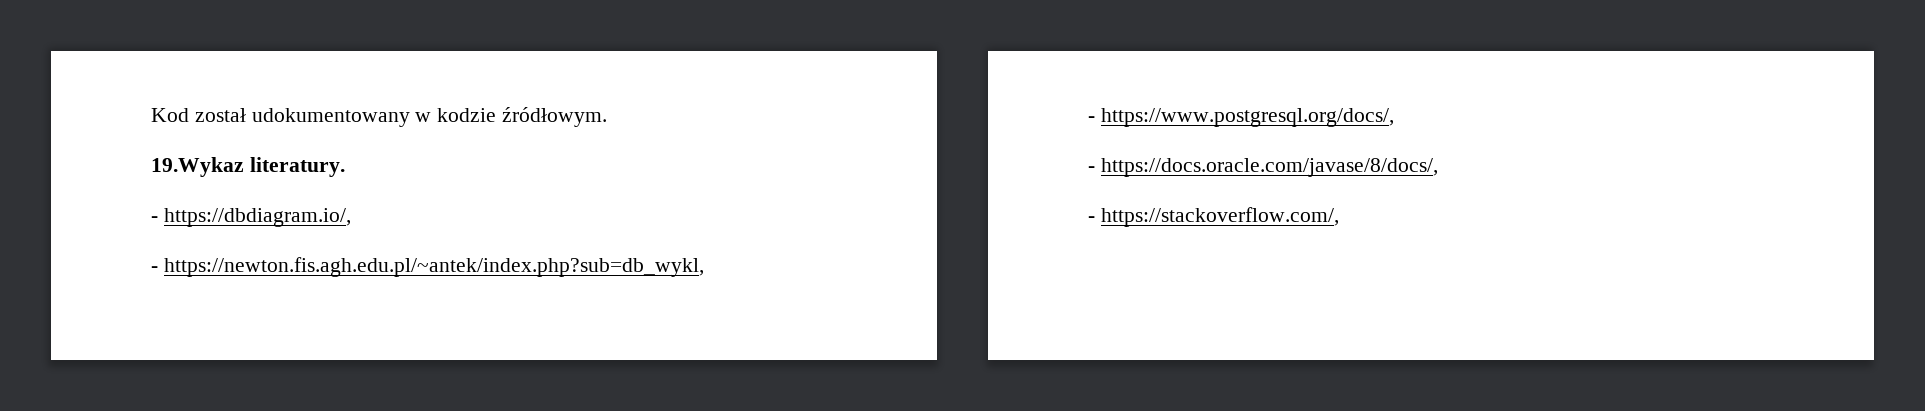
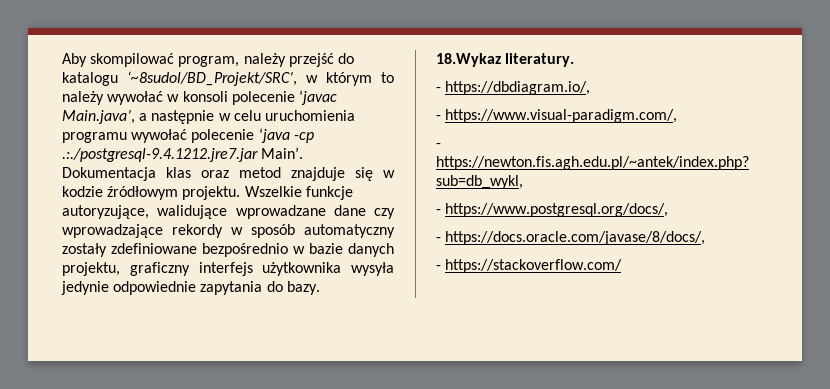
[151,107,608,127] [151,157,244,177] Kod został udokumentowany w kodzie źródłowym. // 19.Wykaz -> [62,53,354,67] [62,71,394,86] [62,90,337,105] [62,109,355,124] [62,128,314,143] [62,147,304,162] [62,167,395,181] [62,186,353,200] [62,205,395,219] [62,224,395,238] [62,243,394,257] [62,262,394,276] [61,281,320,295] [436,53,501,67] Aby skompilować program, należy przejść do katalogu ‘~8sudol/BD_Projekt/SRC’, w którym to należy wywołać w konsoli polecenie ‘javac Main.java’, a następnie w celu uruchomienia programu wywołać polecenie ‘java -cp .:./postgresql-9.4.1212.jre7.jar Main’. Dokumentacja klas oraz metod znajduje się w kodzie źródłowym projektu. Wszelkie funkcje autoryzujące, walidujące wprowadzane dane czy wprowadzające rekordy w sposób automatyczny zostały zdefiniowane bezpośrednio w bazie danych projektu, graficzny interfejs użytkownika wysyła jedynie odpowiednie zapytania do bazy. // 18.Wykaz
(351, 217) none -> [436,109,678,123] // - https://www.visual-paradigm.com/,
[1100,207,1339,227] https://stackoverflow.com/, -> [445,259,623,273] https://stackoverflow.com/

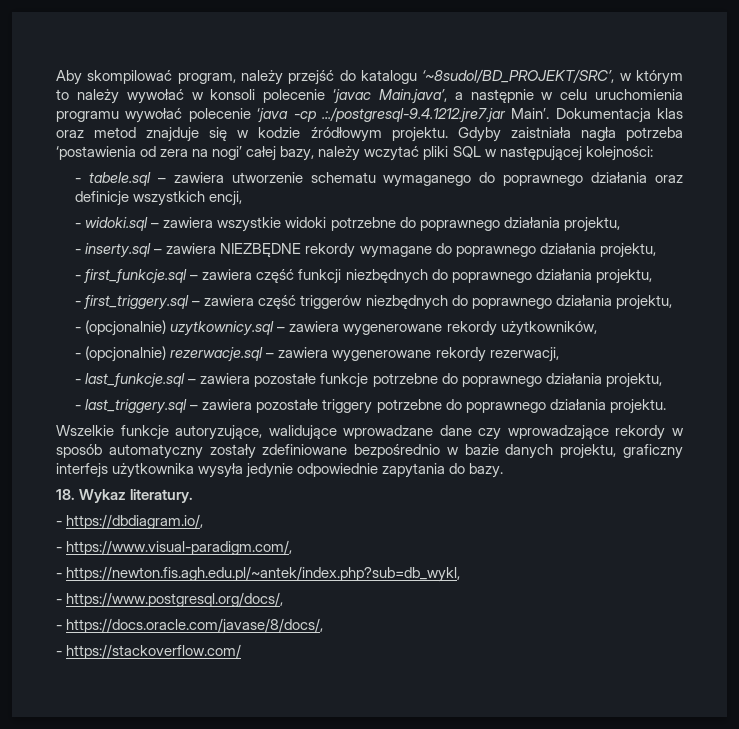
[127,71,297,86] ‘~8sudol/BD_Projekt/SRC’, -> [422,69,615,83] ‘~8sudol/BD_PROJEKT/SRC’,
(241, 193) none -> [457,127,684,142] [56,146,653,161] [75,172,683,187] [75,191,243,206] [75,217,620,232] [75,243,656,258] [75,269,652,284] [75,295,672,310] [75,320,597,336] [75,346,559,362] [75,373,662,388] [75,399,666,414] Gdyby zaistniała nagła potrzeba ‘postawienia od zera na nogi’ całej bazy, należy wczytać pliki SQL w następującej kolejności: // - tabele.sql – zawiera utworzenie schematu wymaganego do poprawnego działania oraz definicje wszystkich encji, // - widoki.sql – zawiera wszystkie widoki potrzebne do poprawnego działania projektu, // - inserty.sql – zawiera NIEZBĘDNE rekordy wymagane do poprawnego działania projektu, // - first_funkcje.sql – zawiera część funkcji niezbędnych do poprawnego działania projektu, // - first_triggery.sql – zawiera część triggerów niezbędnych do poprawnego działania projektu, // - (opcjonalnie) uzytkownicy.sql – zawiera wygenerowane rekordy użytkowników, // - (opcjonalnie) rezerwacje.sql – zawiera wygenerowane rekordy rezerwacji, // - last_funkcje.sql – zawiera pozostałe funkcje potrzebne do poprawnego działania projektu, // - last_triggery.sql – zawiera pozostałe triggery potrzebne do poprawnego działania projektu. //
[436,53,501,67] 18.Wykaz -> [56,489,127,503] 18. Wykaz

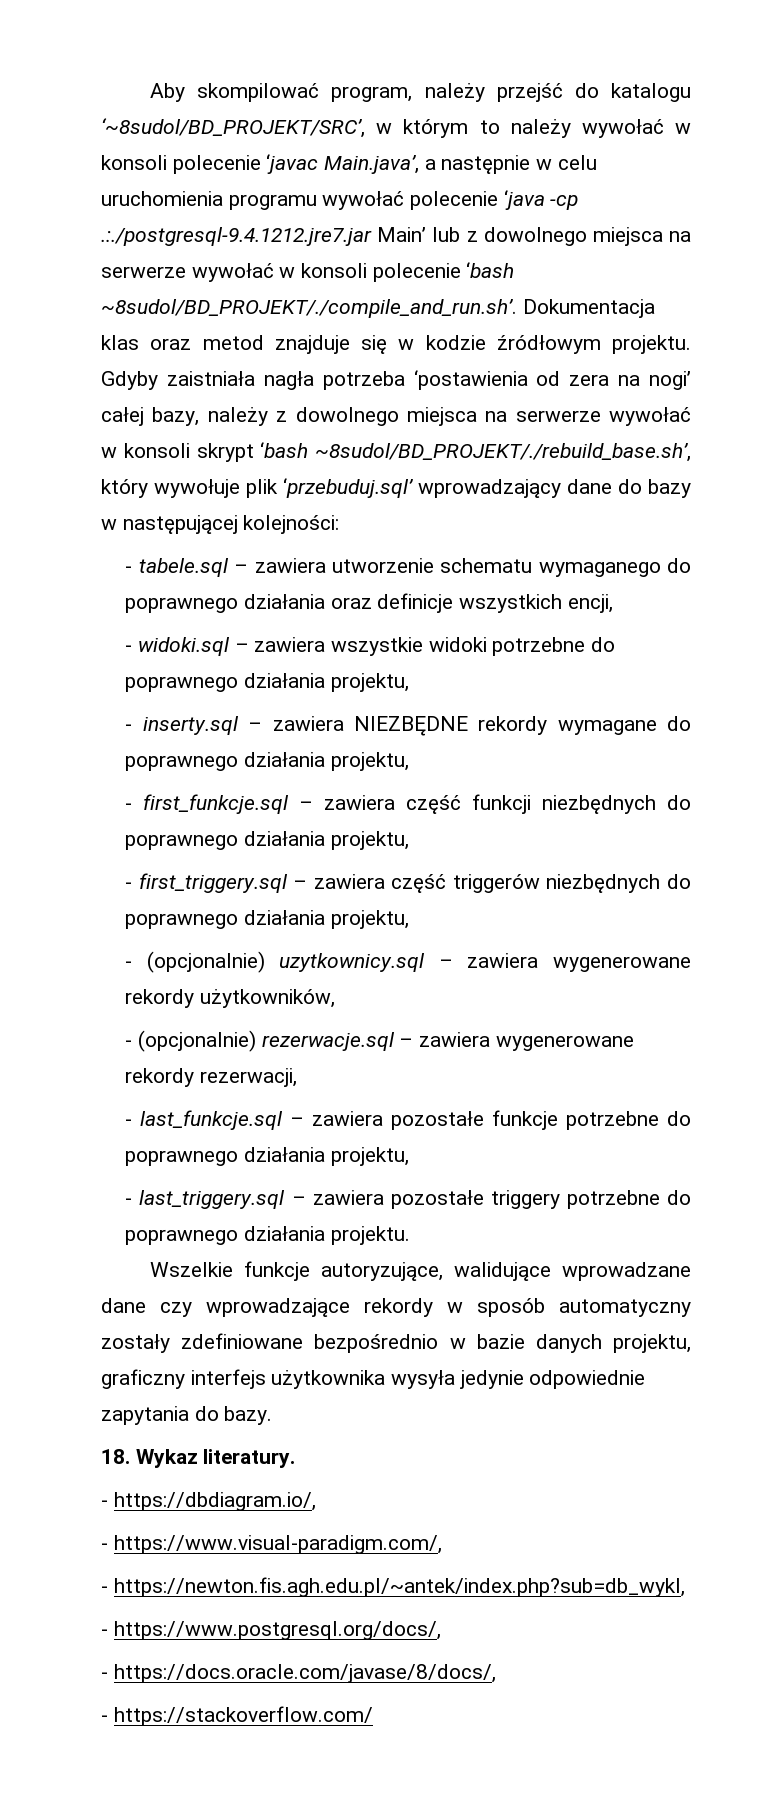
[511,108,550,119] Main’. -> [377,227,692,246] [101,262,515,282] [101,299,517,318] Main’ lub z dowolnego miejsca na serwerze wywołać w konsoli polecenie ‘bash ~8sudol/BD_PROJEKT/./compile_and_run.sh’.
[364,146,481,161] wczytać pliki SQL -> [276,407,691,426] [101,442,691,462] [101,478,691,498] z dowolnego miejsca na serwerze wywołać w konsoli skrypt ‘bash ~8sudol/BD_PROJEKT/./rebuild_base.sh’, który wywołuje plik ‘przebuduj.sql’ wprowadzający dane do bazy

